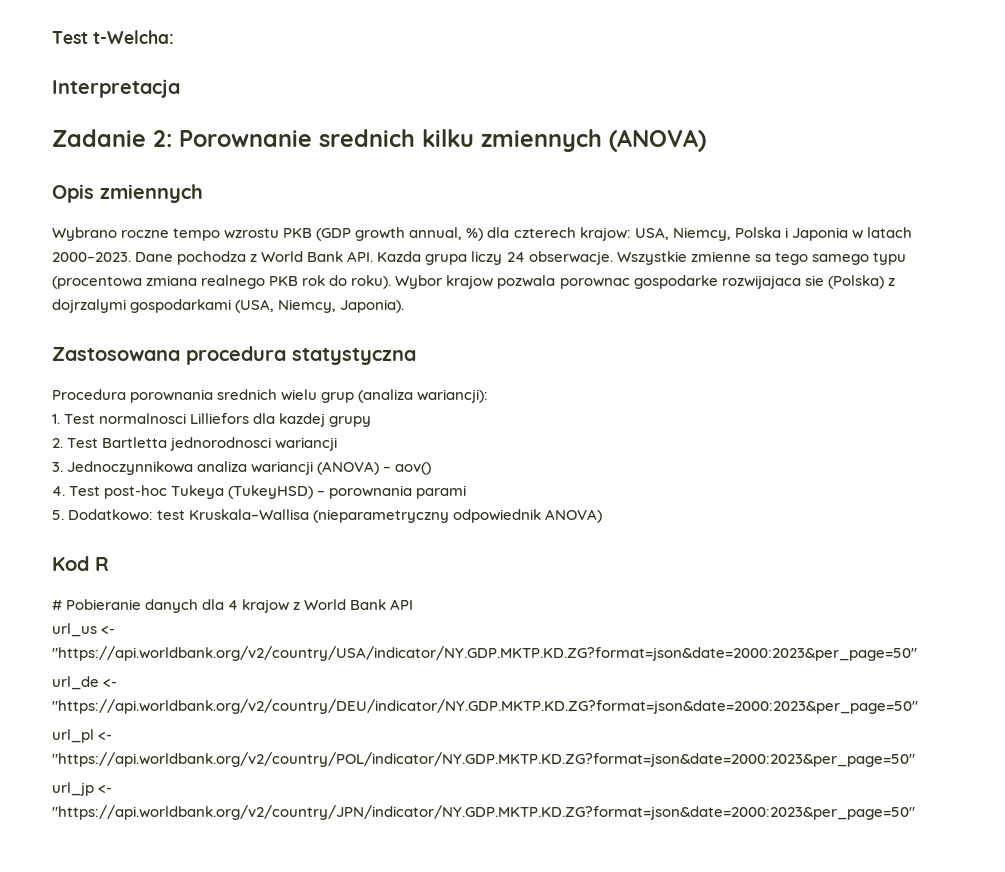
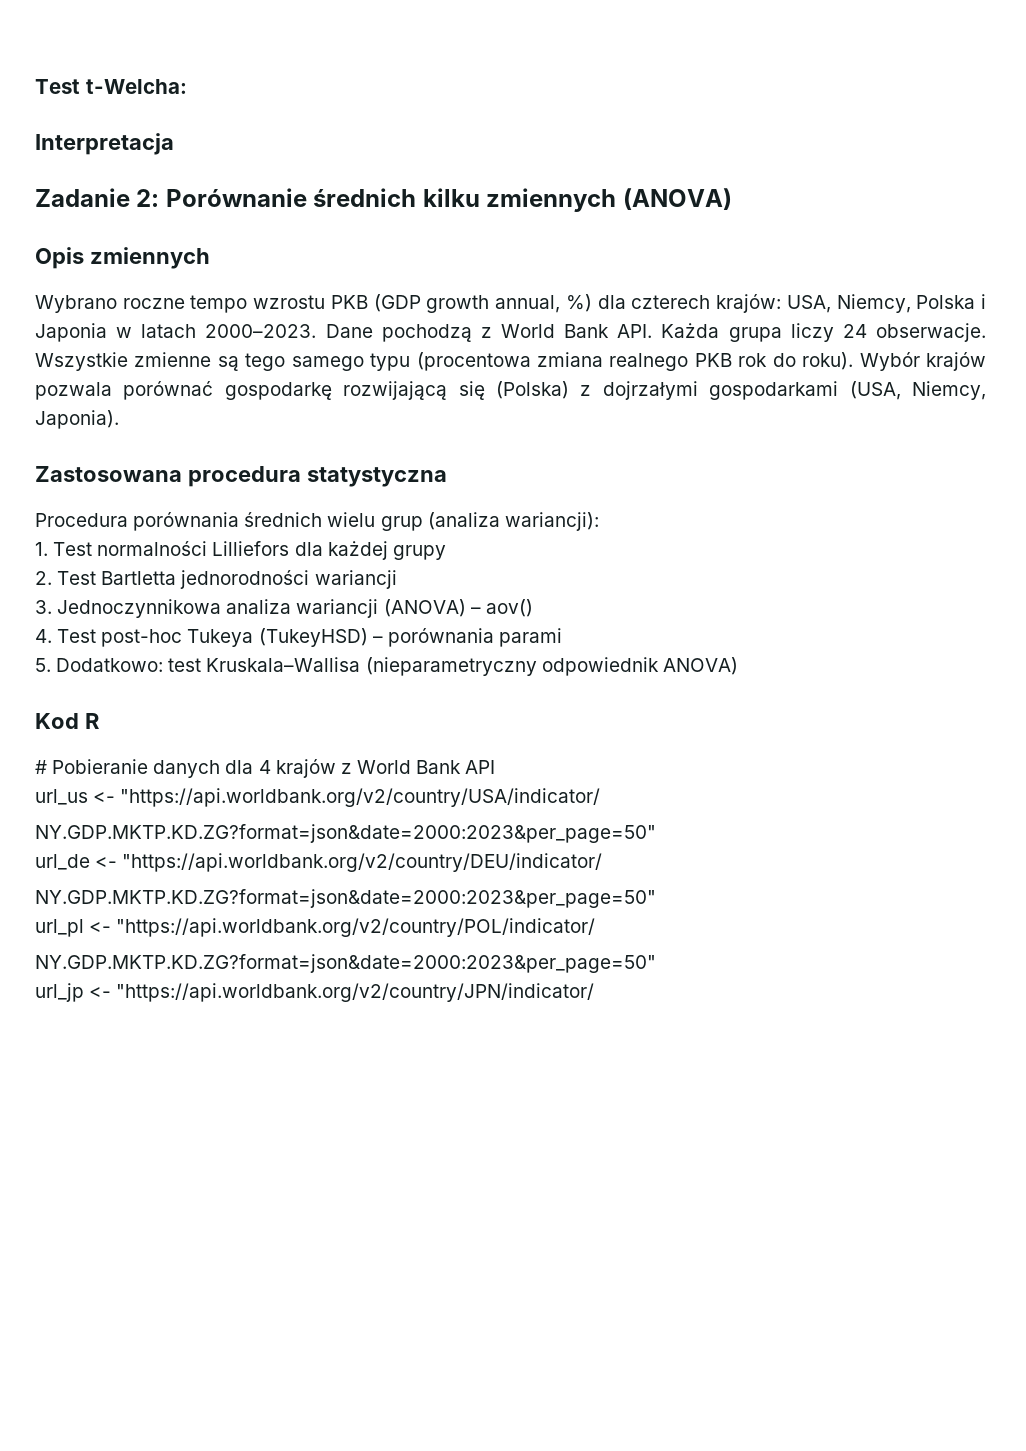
[179,129,415,147] Porownanie srednich -> [165,188,417,207] Porównanie średnich
[579,227,631,241] krajow: -> [716,294,782,313] krajów:
[177,251,247,265] pochodza -> [381,324,472,342] pochodzą
[377,251,422,262] Kazda -> [661,323,720,338] Każda
[754,254,771,262] sa -> [217,356,239,371] są
[395,275,824,289] Wybor krajow pozwala porownac gospodarke rozwijajaca sie -> [859,352,987,371] [35,381,485,400] Wybór krajów pozwala porównać gospodarkę rozwijającą się
[52,299,126,313] dojrzalymi -> [602,381,698,400] dojrzałymi
[130,389,278,403] porownania srednich -> [133,512,323,531] porównania średnich
[99,413,187,424] normalnosci -> [97,541,208,556] normalności
[279,413,326,427] kazdej -> [327,541,388,560] każdej
[170,437,272,451] jednorodnosci -> [180,570,310,589] jednorodności
[329,485,413,499] porownania -> [387,628,494,647] porównania
[242,599,290,613] krajow -> [275,759,336,778] krajów
[52,646,917,661] "https://api.worldbank.org/v2/country/USA/indicator/NY.GDP.MKTP.KD.ZG?format=json&date=2000:2023&per_page=50" -> [120,788,601,807] [35,824,656,843] "https://api.worldbank.org/v2/country/USA/indicator/ // NY.GDP.MKTP.KD.ZG?format=json&date=2000:2023&per_page=50"
[52,699,918,714] "https://api.worldbank.org/v2/country/DEU/indicator/NY.GDP.MKTP.KD.ZG?format=json&date=2000:2023&per_page=50" -> [122,853,603,872] [35,889,656,908] "https://api.worldbank.org/v2/country/DEU/indicator/ // NY.GDP.MKTP.KD.ZG?format=json&date=2000:2023&per_page=50"
[52,752,915,767] "https://api.worldbank.org/v2/country/POL/indicator/NY.GDP.MKTP.KD.ZG?format=json&date=2000:2023&per_page=50" -> [116,918,596,937] [35,954,656,973] "https://api.worldbank.org/v2/country/POL/indicator/ // NY.GDP.MKTP.KD.ZG?format=json&date=2000:2023&per_page=50"
[52,805,915,820] "https://api.worldbank.org/v2/country/JPN/indicator/NY.GDP.MKTP.KD.ZG?format=json&date=2000:2023&per_page=50" -> [116,983,595,1002] "https://api.worldbank.org/v2/country/JPN/indicator/

